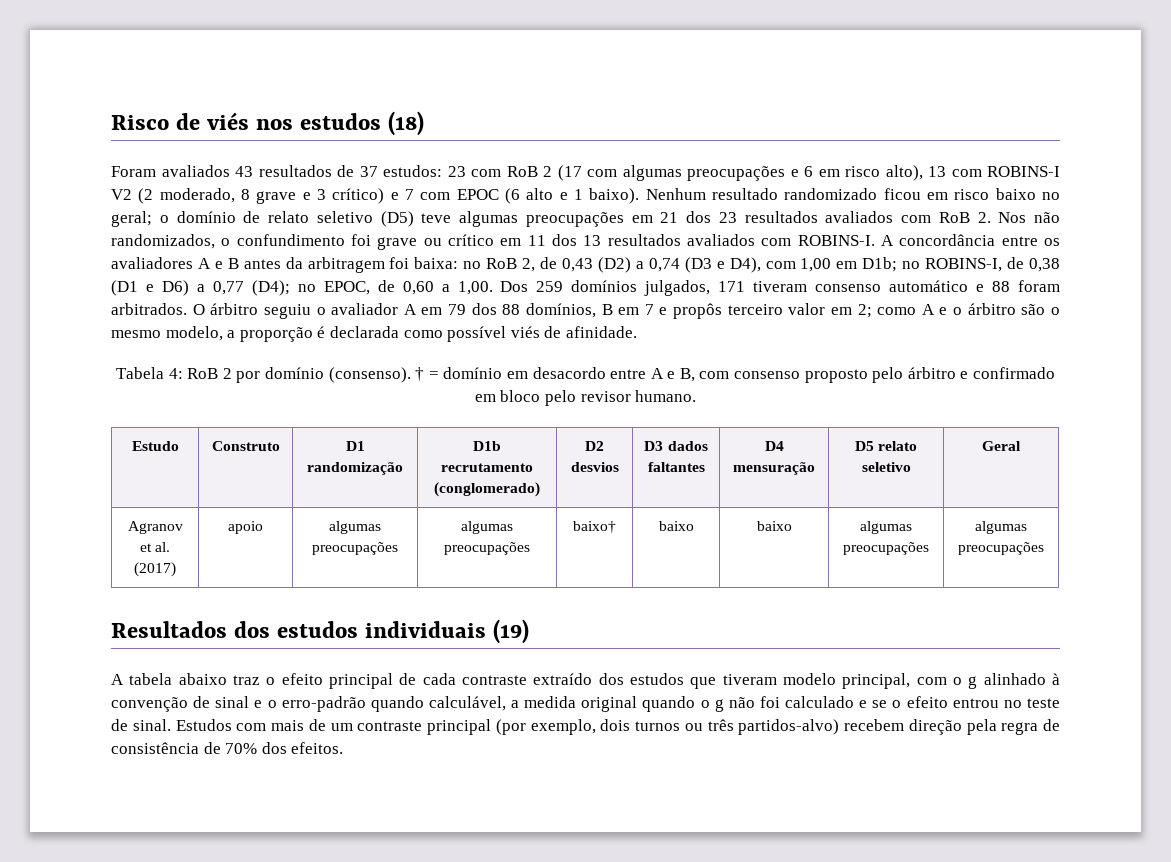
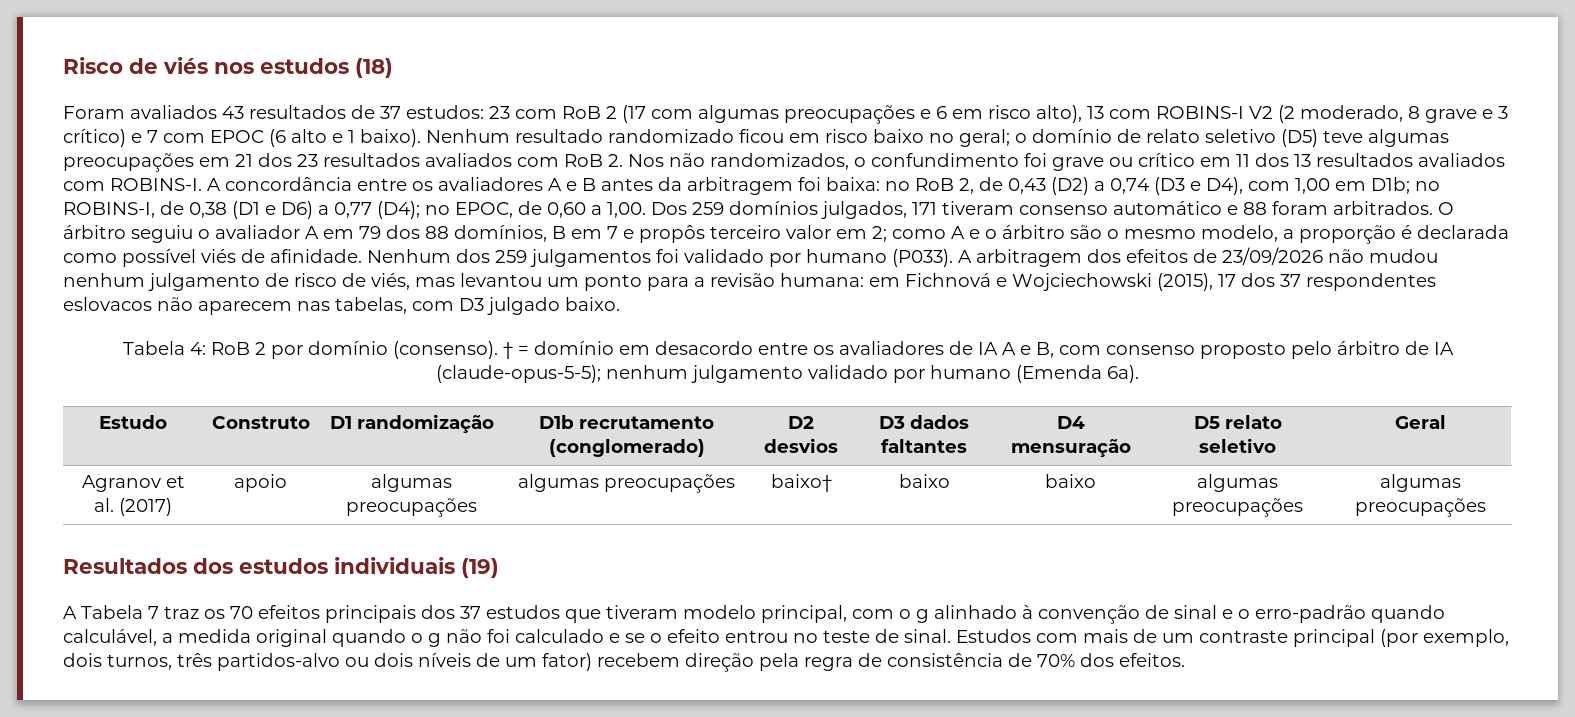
(637, 332) none -> [367,247,1438,267] [63,273,1436,291] [63,297,620,315] Nenhum dos 259 julgamentos foi validado por humano (P033). A arbitragem dos efeitos de 23/09/2026 não mudou nenhum julgamento de risco de viés, mas levantou um ponto para a revisão humana: em Fichnová e Wojciechowski (2015), 17 dos 37 respondentes eslovacos não aparecem nas tabelas, com D3 julgado baixo.
(647, 374) none -> [812,341,998,355] os avaliadores de IA
[960,367,1055,379] [474,390,697,406] e confirmado em bloco pelo revisor humano. -> [1404,341,1454,355] [436,365,1139,383] de IA (claude-opus-5-5); nenhum julgamento validado por humano (Emenda 6a).
[129,673,624,689] tabela abaixo traz o efeito principal de cada contraste extraído dos -> [81,605,481,623] Tabela 7 traz os 70 efeitos principais dos 37
[635,719,840,735] turnos ou três partidos-alvo) -> [107,653,592,671] turnos, três partidos-alvo ou dois níveis de um fator)

